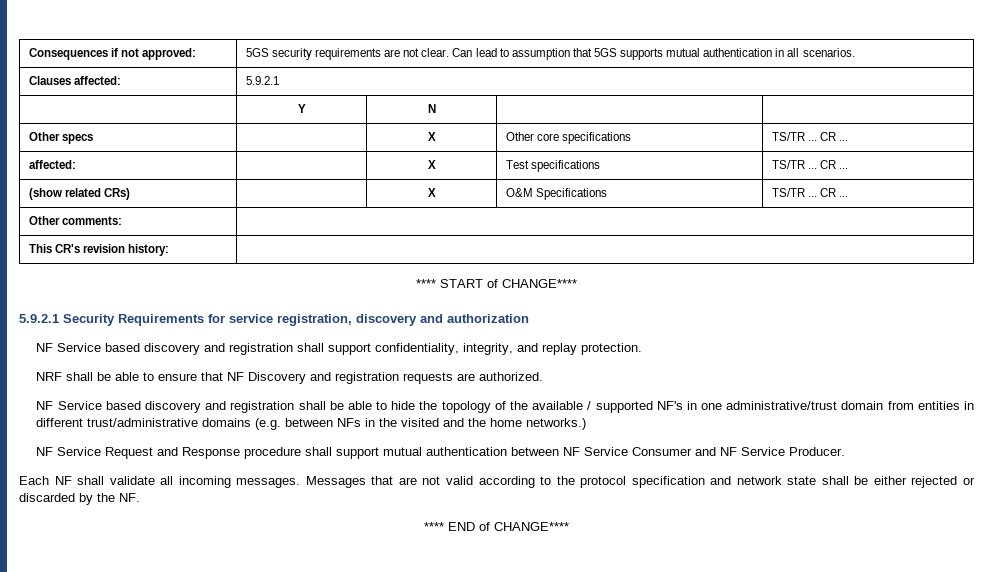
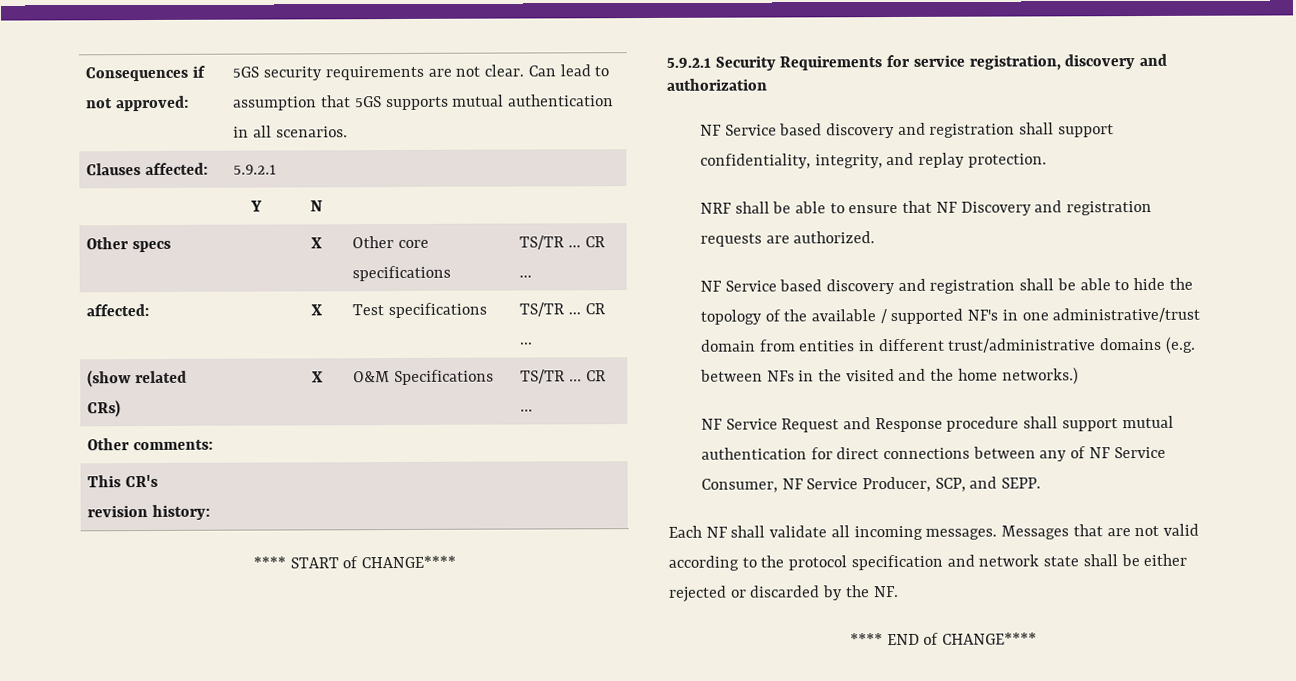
[511,447,846,456] between NF Service Consumer and NF Service Producer. -> [810,446,1166,462] [700,476,1042,493] for direct connections between any of NF Service Consumer, NF Service Producer, SCP, and SEPP.

